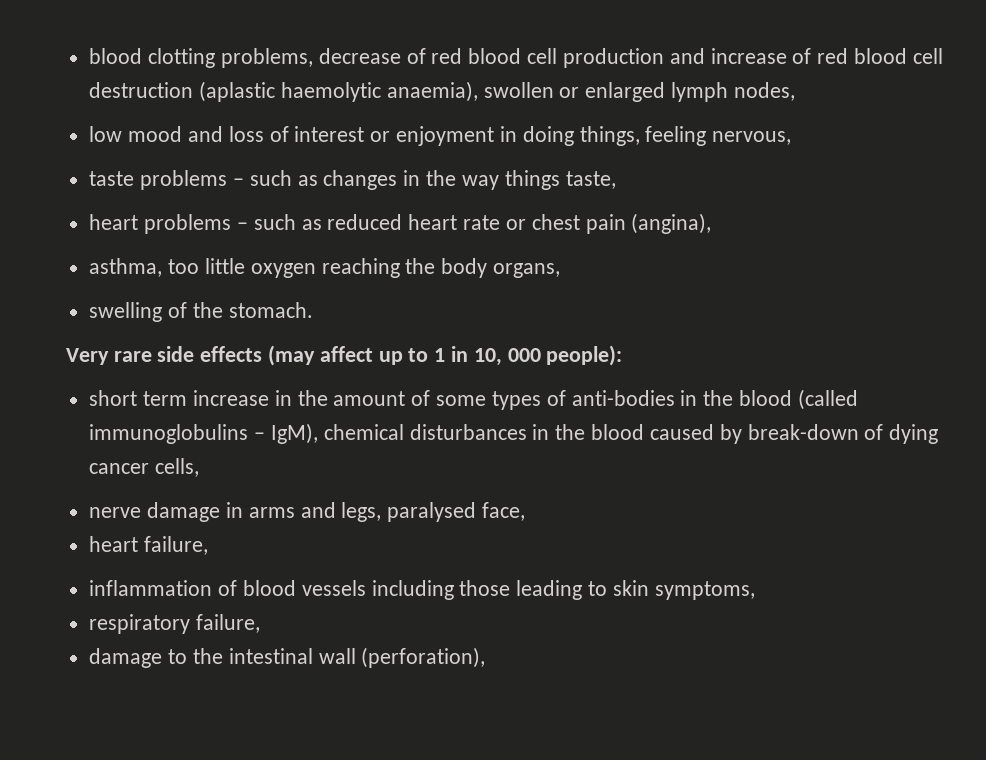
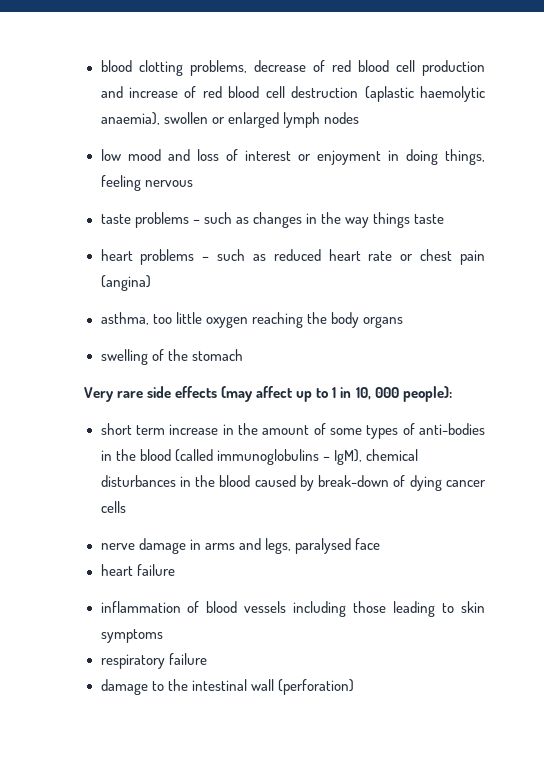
[733,82,795,101] nodes, -> [323,112,359,124] nodes
[712,131,792,145] nervous, -> [144,180,193,187] nervous
[565,171,616,189] taste, -> [414,214,445,224] taste
[631,213,712,234] (angina), -> [100,275,151,291] (angina)
[493,263,561,278] organs, -> [362,316,403,328] organs
[228,302,313,318] stomach. -> [191,349,243,361] stomach
[155,458,200,477] cells, -> [100,501,126,513] cells
[482,502,526,521] [89,536,209,555] face, // heart failure, -> [354,538,380,550] [100,564,175,576] face // heart failure
[654,581,755,600] symptoms, -> [100,629,163,643] symptoms
[196,614,261,633] failure, -> [168,653,207,665] failure
[361,647,486,668] (perforation), -> [277,679,354,695] (perforation)

